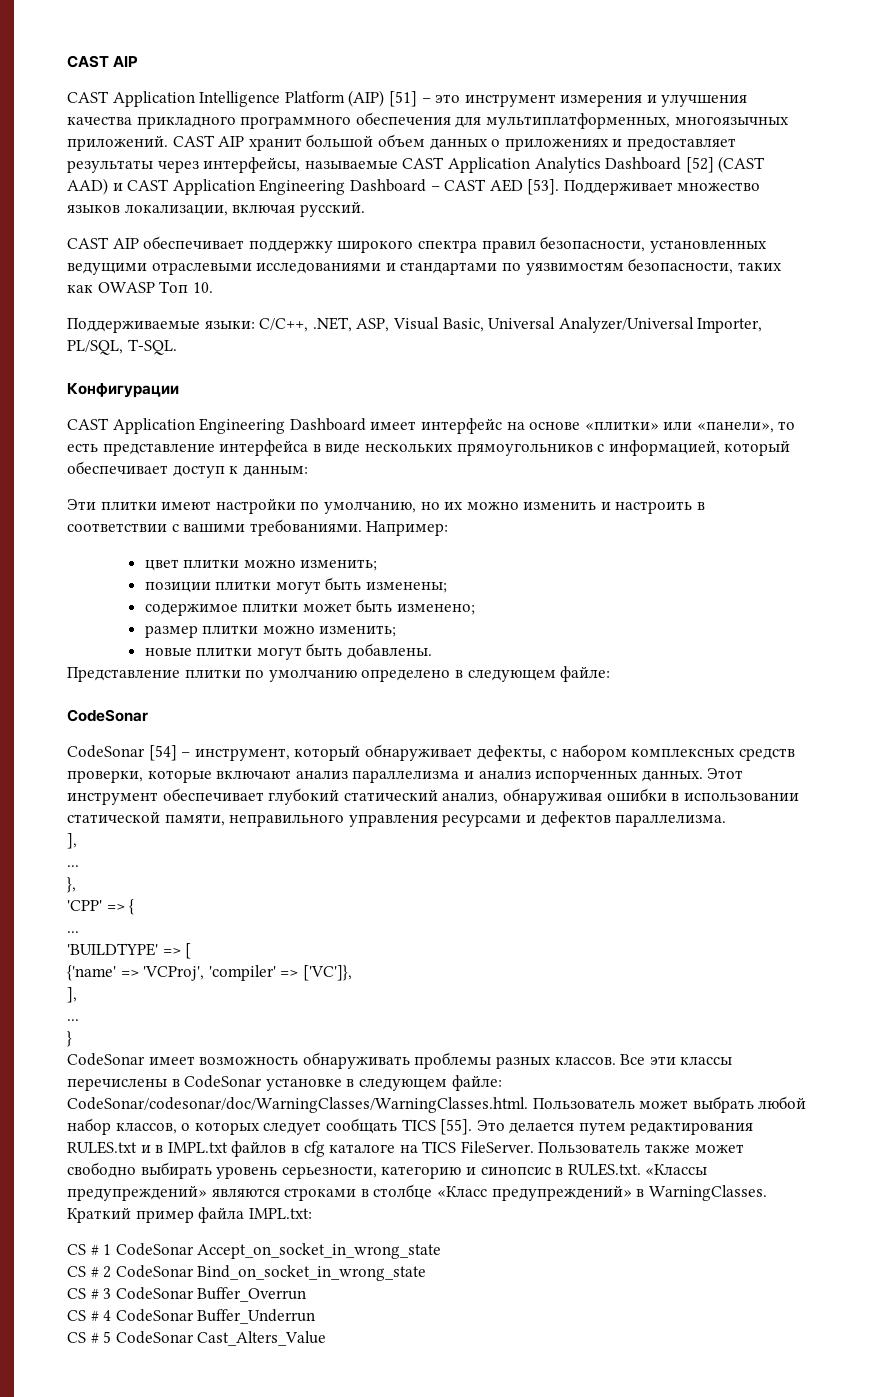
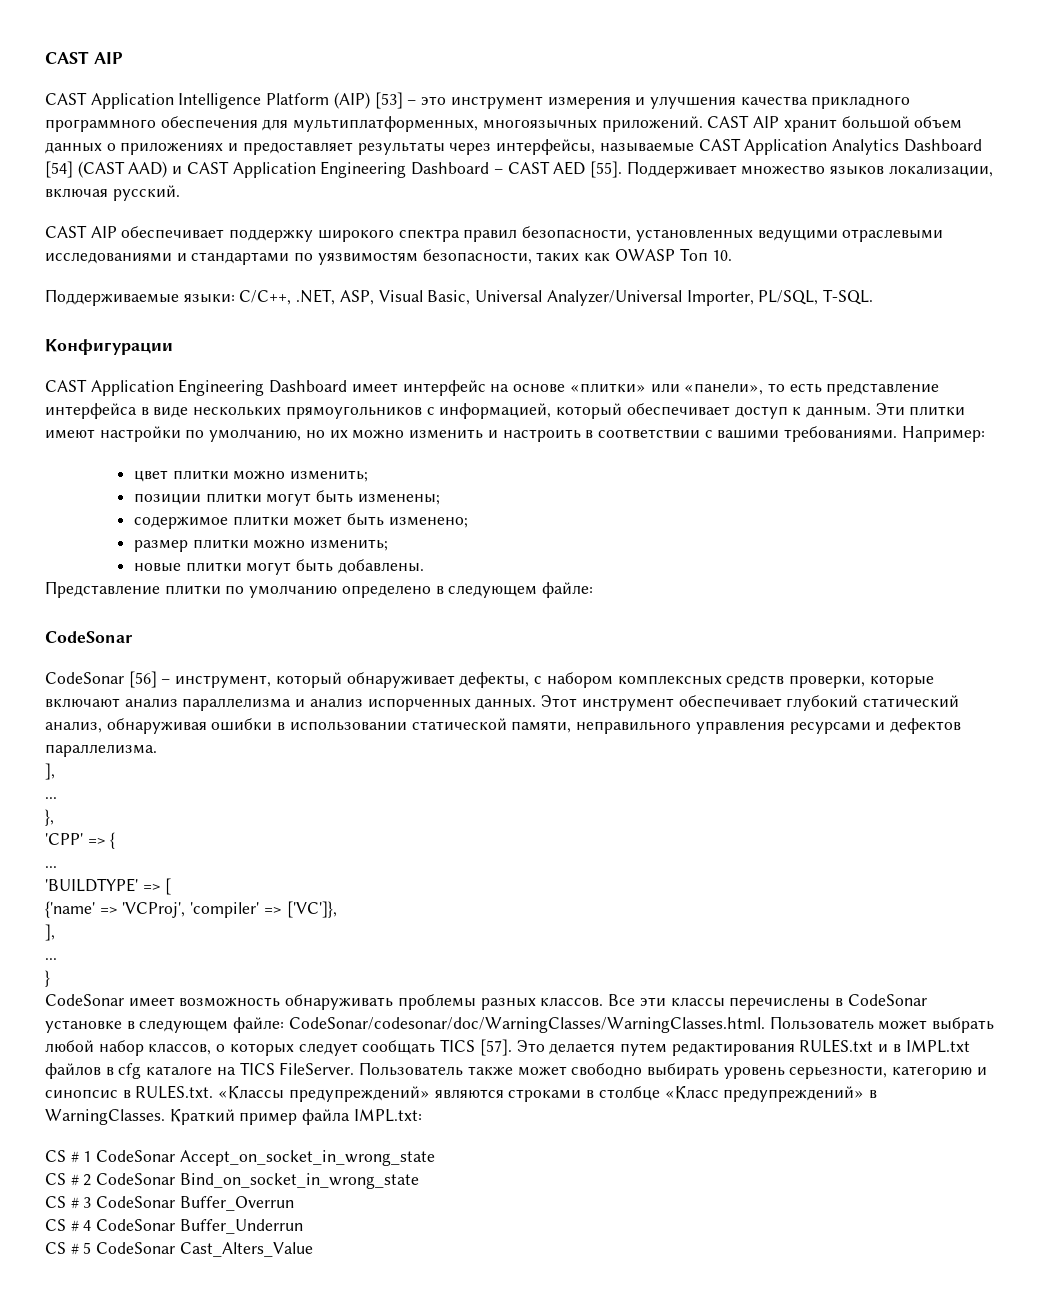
[388,91,417,107] [51] -> [374,92,403,109] [53]
[685,157,714,173] [52] -> [45,161,73,178] [54]
[527,179,560,195] [53]. -> [589,161,622,178] [55].
[242,465,308,477] данным: // -> [805,406,871,418] данным.
[148,745,177,761] [54] -> [128,671,157,688] [56]
[440,1119,473,1135] [55]. -> [479,1039,512,1056] [57].

